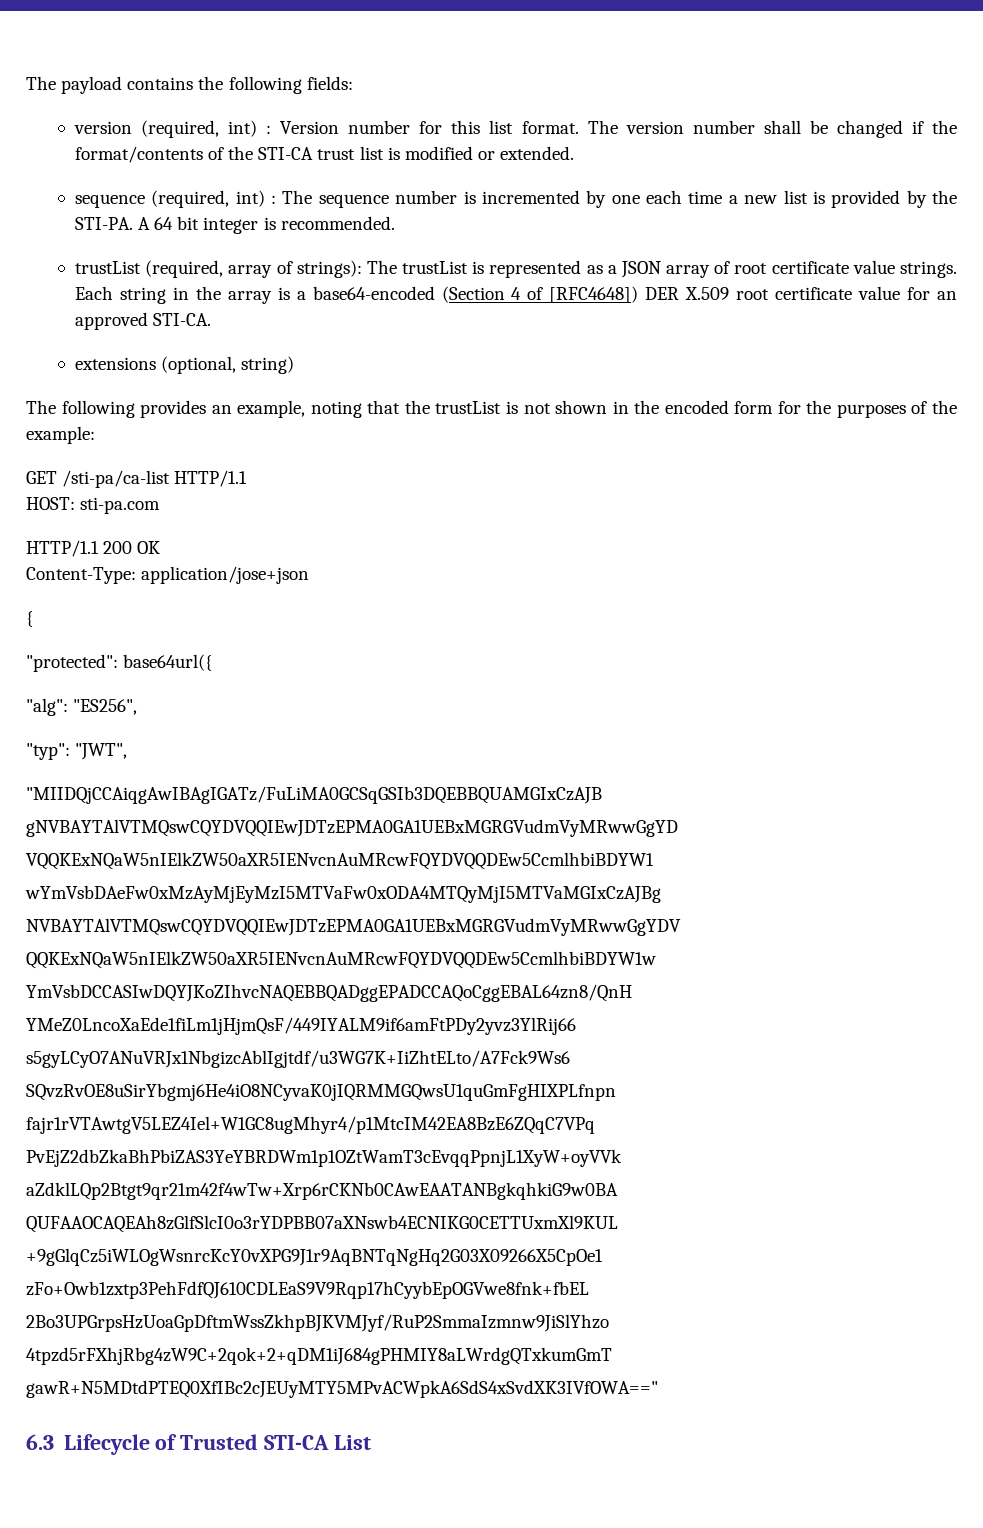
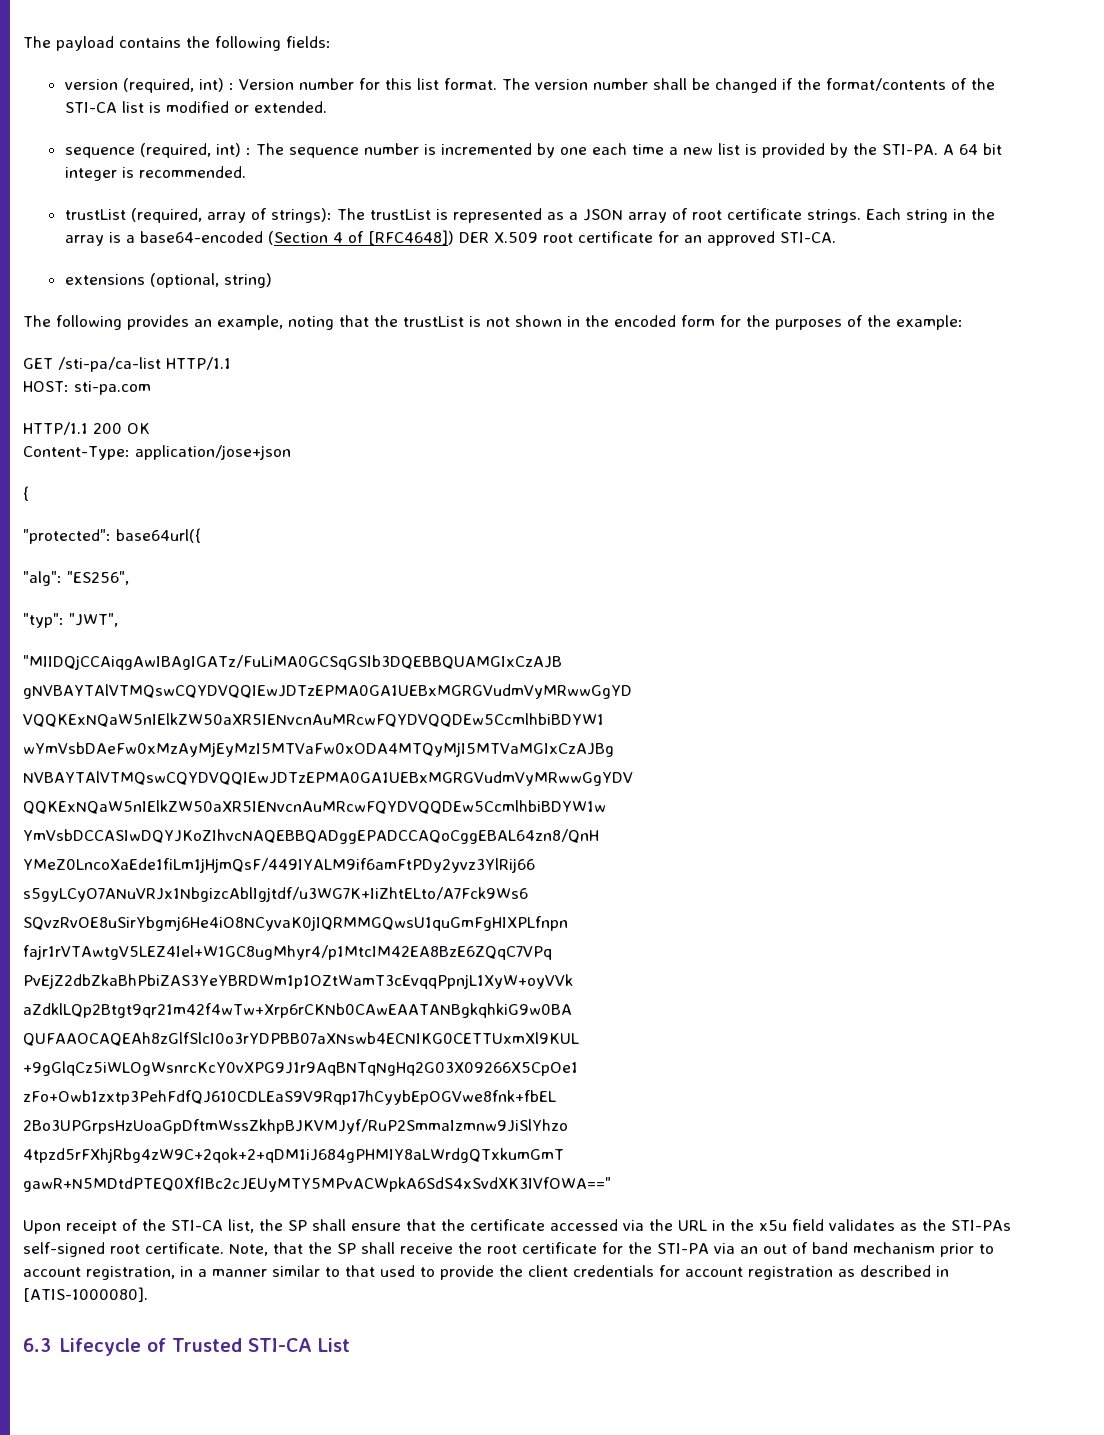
[317,149,356,160] trust -> (117, 107) none
[852,260,895,274] value -> (802, 214) none
[858,286,901,300] value -> (653, 237) none
(658, 1389) none -> [23,1219,1011,1234] [23,1242,994,1257] [23,1265,949,1280] [23,1287,148,1302] // Upon receipt of the STI-CA list, the SP shall ensure that the certificate accessed via the URL in the x5u field validates as the STI-PAs self-signed root certificate. Note, that the SP shall receive the root certificate for the STI-PA via an out of band mechanism prior to account registration, in a manner similar to that used to provide the client credentials for account registration as described in [ATIS-1000080].

